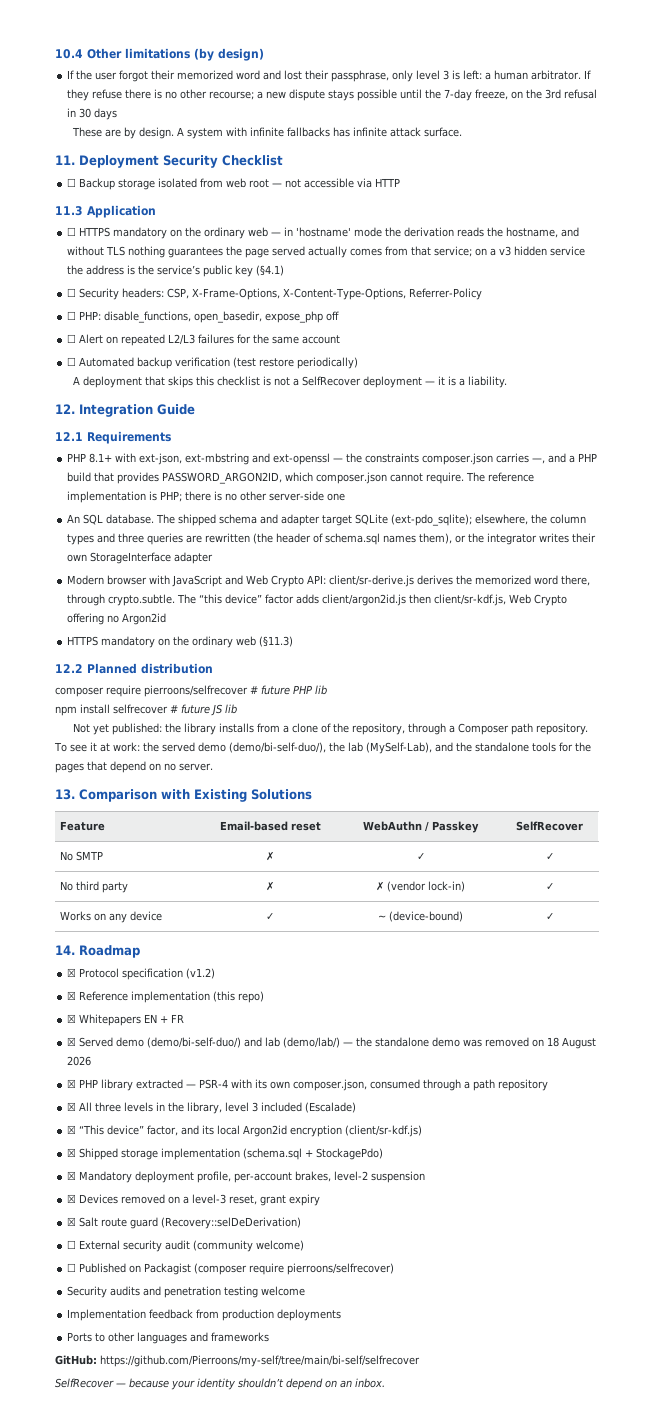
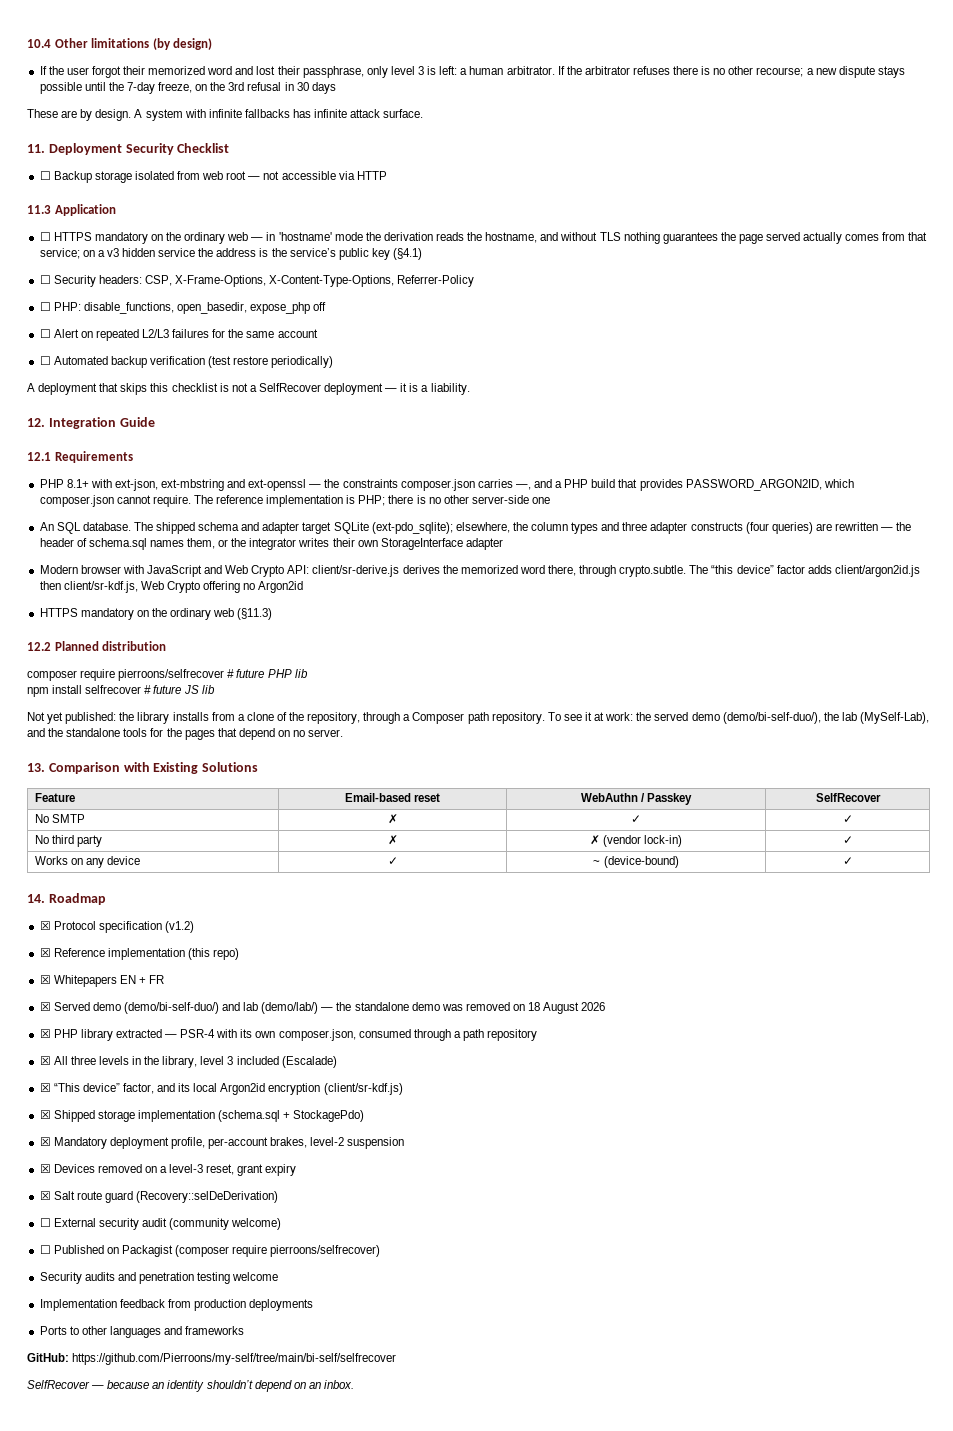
[67,89,123,101] they refuse -> [566,66,670,75] the arbitrator refuses
[147,533,274,545] queries are rewritten (the -> [650,522,912,534] adapter constructs (four queries) are rewritten — the
[419,533,453,544] them), -> [187,538,216,549] them,
[171,1380,195,1390] your -> [152,1382,165,1389] an

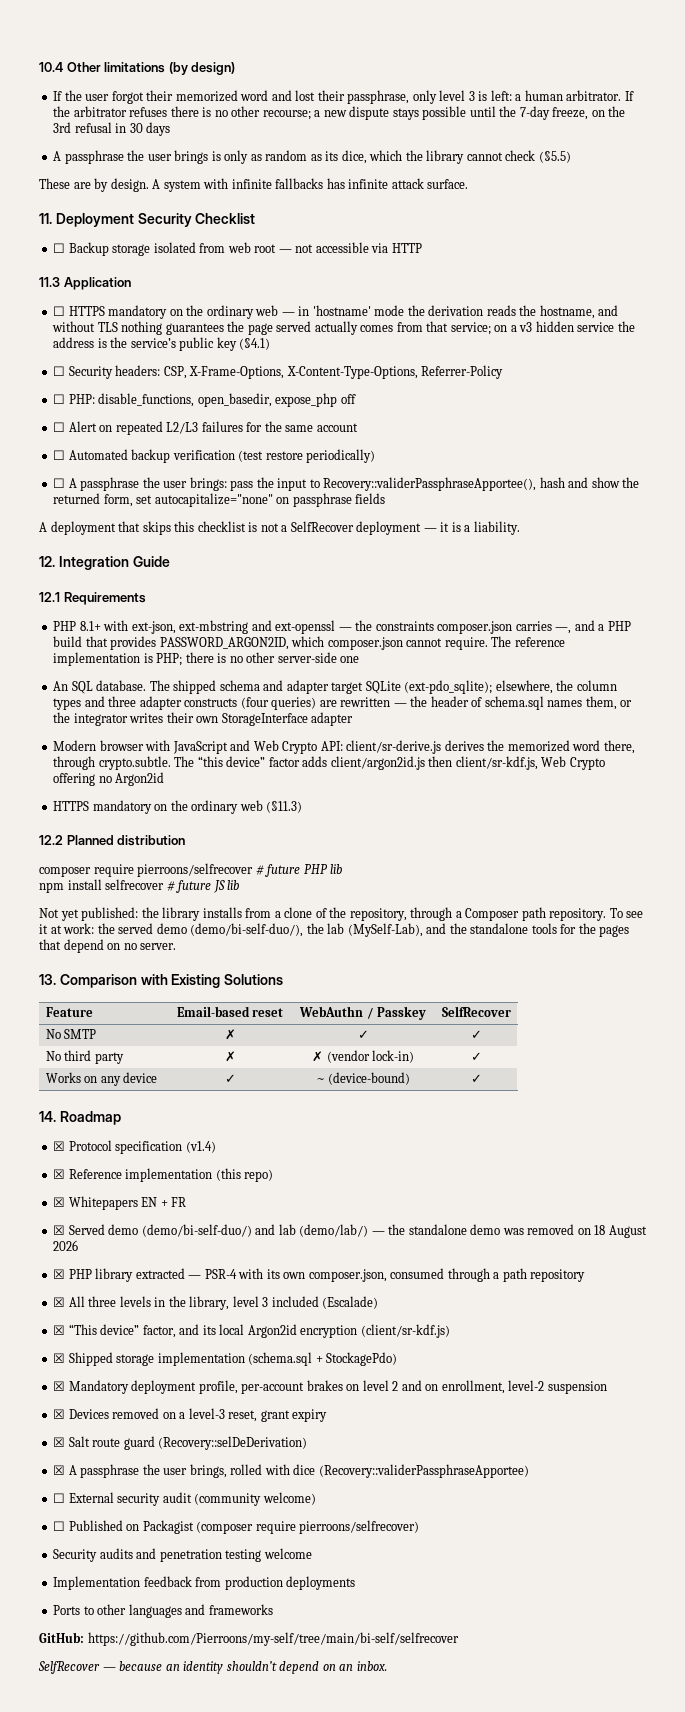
(336, 88) none -> [53,150,571,164] // A passphrase the user brings is only as random as its dice, which the library cannot check (§5.5)
(334, 362) none -> [53,477,640,491] [53,493,386,507] // ☐ A passphrase the user brings: pass the input to Recovery::validerPassphraseApportee(), hash and show the returned form, set autocapitalize="none" on passphrase fields
[164,921,194,933] (v1.2) -> [185,1141,216,1153] (v1.4)
[270,1137,308,1148] brakes, -> [306,1380,505,1394] brakes on level 2 and on enrollment,
(279, 1197) none -> [53,1464,529,1478] // ☒ A passphrase the user brings, rolled with dice (Recovery::validerPassphraseApportee)

